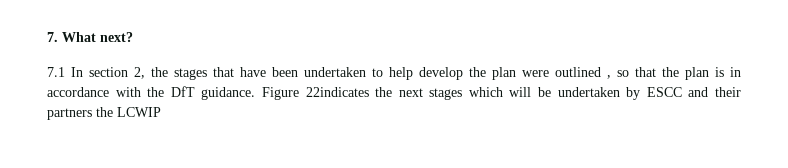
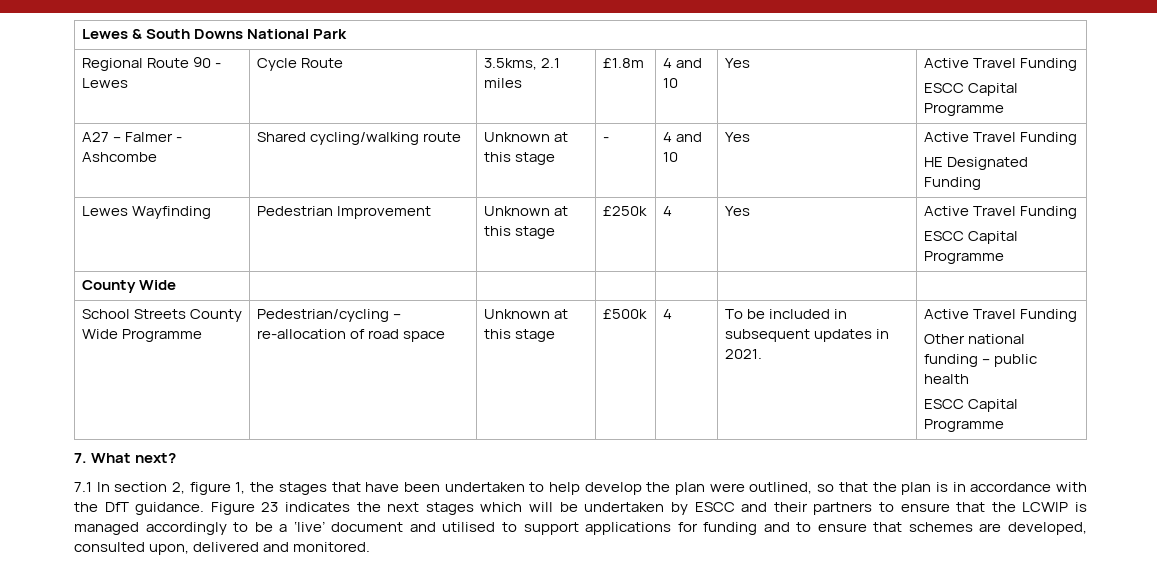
(47, 37) none -> [81,29,348,39] [81,57,222,71] [81,78,128,88] [256,58,343,71] [483,58,560,70] [483,78,522,88] [602,58,644,68] [662,58,702,68] [662,78,678,88] [724,58,750,68] [923,58,1078,71] [923,83,1018,96] [923,103,1004,116] [81,132,183,142] [81,152,157,162] [256,132,462,145] [483,132,568,142] [483,152,555,165] [602,137,609,142] [662,132,702,142] [662,152,678,162] [724,132,750,142] [923,132,1078,145] [923,157,1028,170] [923,177,981,190] [81,206,211,219] [256,206,431,219] [483,206,568,216] [483,226,555,239] [602,206,647,216] [662,206,672,216] [724,206,750,216] [923,206,1078,219] [923,231,1018,244] [923,251,1004,264] [81,280,176,293] [81,309,243,322] [81,329,202,342] [256,309,401,322] [256,329,446,342] [483,309,568,319] [483,329,555,342] [602,309,647,319] [662,309,672,319] [724,309,848,319] [724,329,890,342] [724,349,762,359] [923,309,1078,322] [923,334,1025,344] [923,354,1038,367] [923,374,969,384] [923,399,1018,412] [923,419,1004,432] Lewes & South Downs National Park // Regional Route 90 - Lewes | Cycle Route | 3.5kms, 2.1 miles | £1.8m | 4 and 10 | Yes | Active Travel Funding // ESCC Capital Programme // A27 – Falmer - Ashcombe | Shared cycling/walking route | Unknown at this stage | - | 4 and 10 | Yes | Active Travel Funding // HE Designated Funding // Lewes Wayfinding | Pedestrian Improvement | Unknown at this stage | £250k | 4 | Yes | Active Travel Funding // ESCC Capital Programme // County Wide | | | | | | // School Streets County Wide Programme | Pedestrian/cycling – re-allocation of road space | Unknown at this stage | £500k | 4 | To be included in subsequent updates in 2021. | Active Travel Funding // Other national funding – public health // ESCC Capital Programme //
(145, 73) none -> [189,482,246,495] figure 1,
[555,67,611,79] outlined , -> [749,482,813,494] outlined,
[305,87,369,97] 22indicates -> [261,502,351,512] 23 indicates
[96,107,161,117] the LCWIP -> [878,502,1087,512] [74,521,1087,535] [74,542,371,555] to ensure that the LCWIP is managed accordingly to be a ‘live’ document and utilised to support applications for funding and to ensure that schemes are developed, consulted upon, delivered and monitored.

